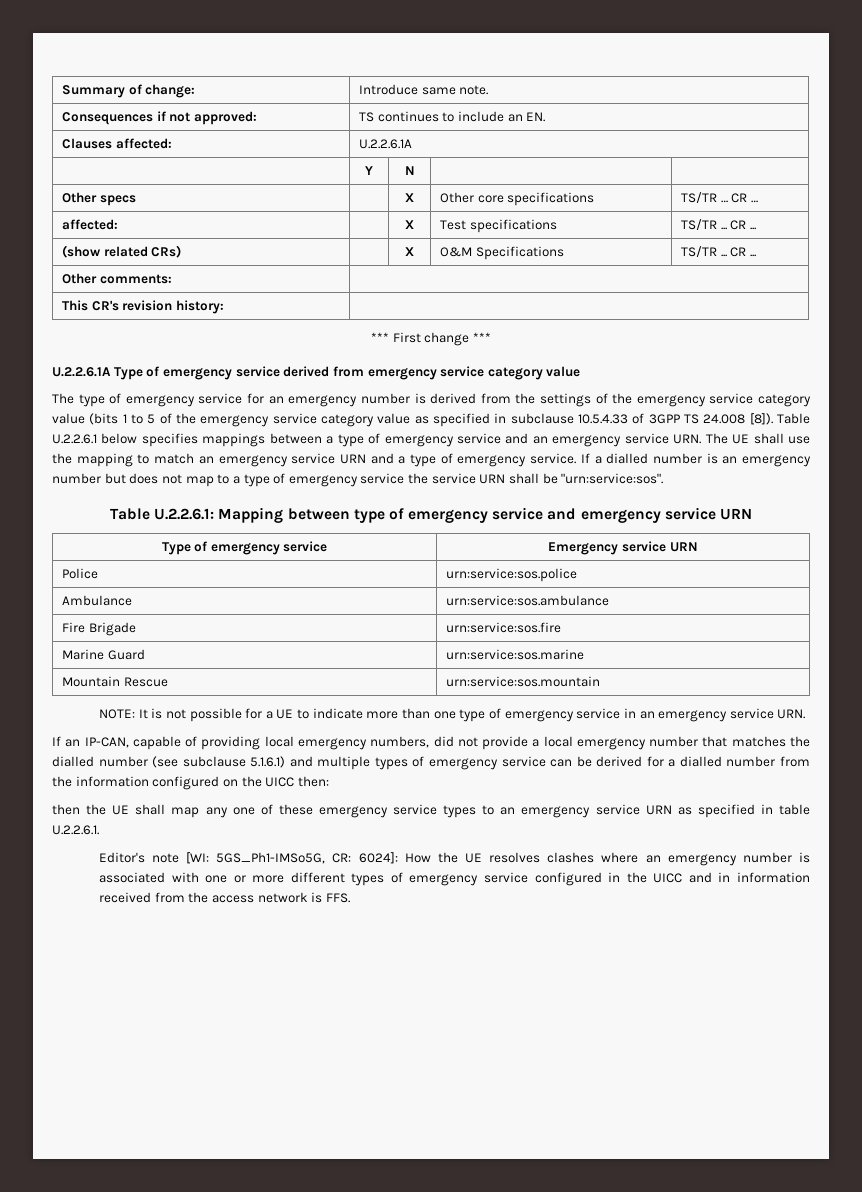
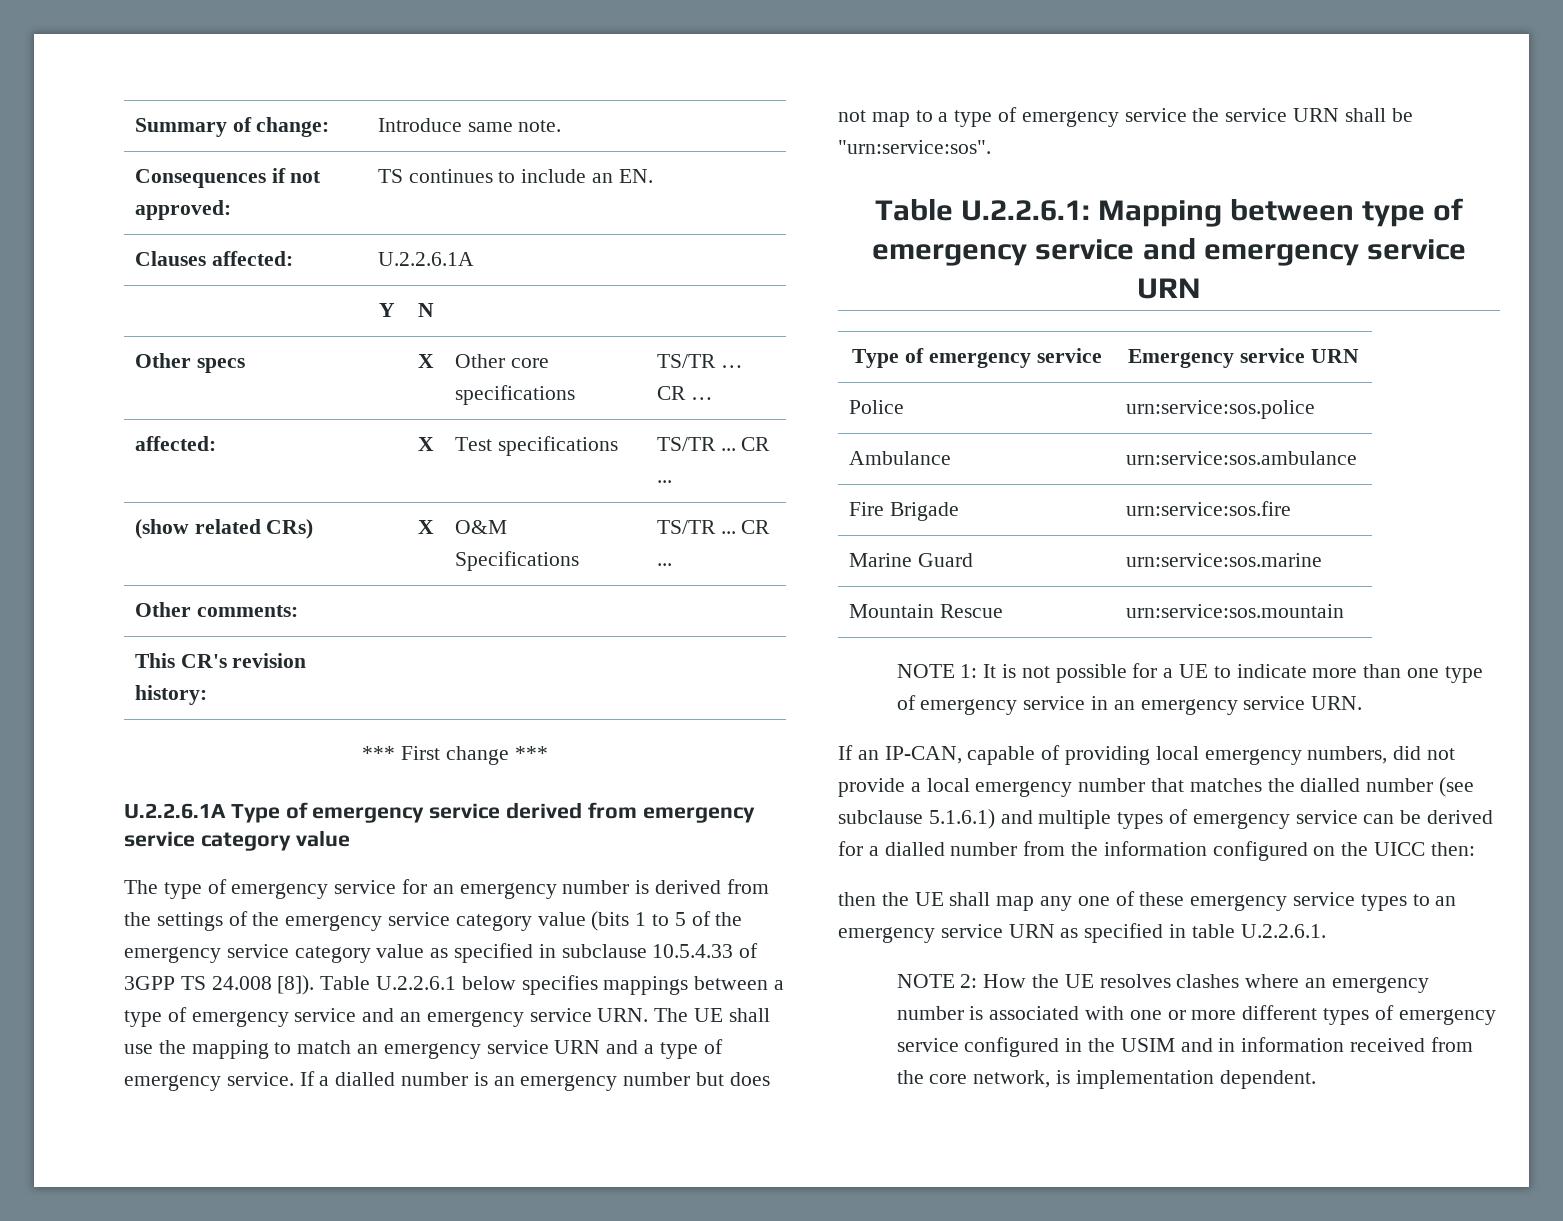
[98,709,135,719] NOTE: -> [896,664,978,678] NOTE 1:
[98,852,398,864] Editor's note [WI: 5GS_Ph1-IMSo5G, CR: 6024]: -> [896,974,978,988] NOTE 2:
[653,873,683,883] UICC -> [1120,1038,1175,1052] USIM
[211,892,350,903] access network is FFS. -> [929,1070,1316,1089] core network, is implementation dependent.

